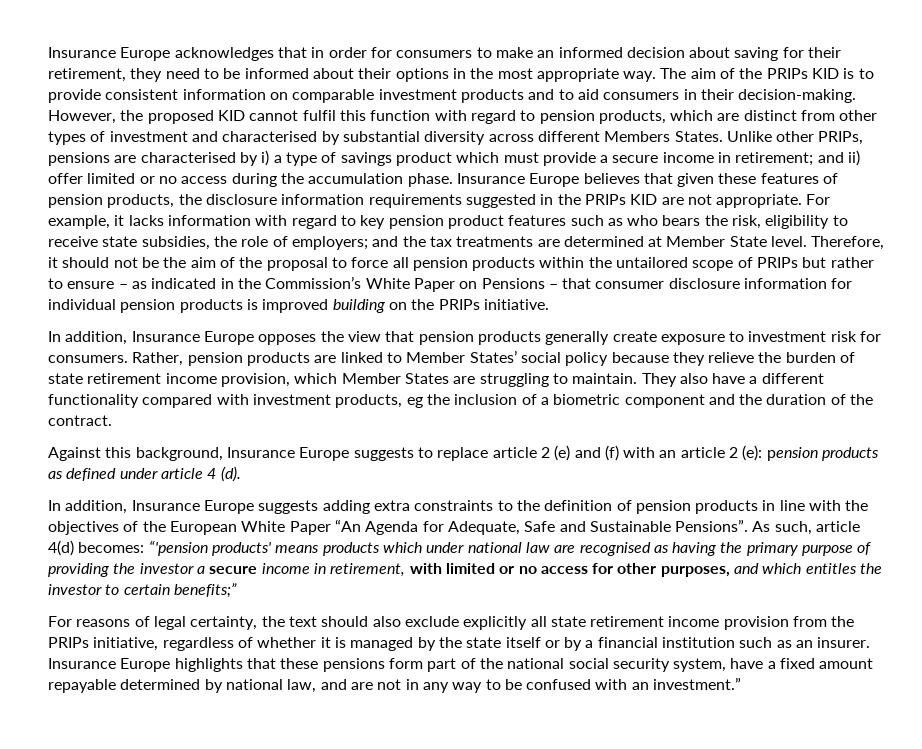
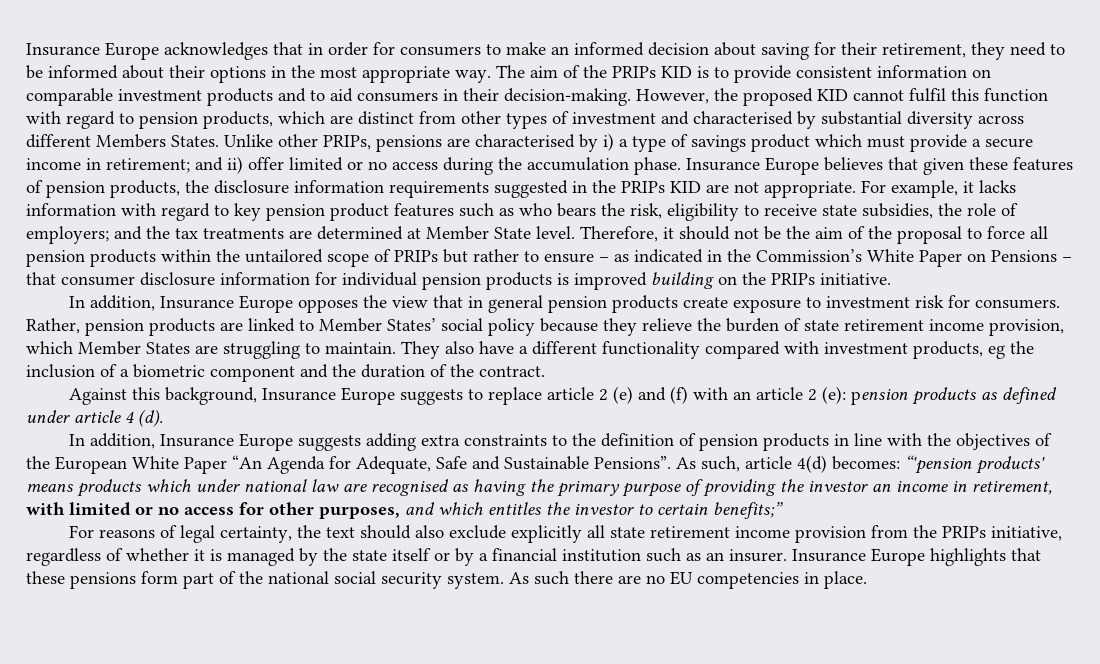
[418,331,610,345] pension products generally -> [467,295,678,313] in general pension products
[196,566,258,574] a secure -> [872,484,891,492] an
[673,658,874,672] [48,677,742,693] system, have a fixed amount repayable determined by national law, and are not in any way to be confused with an investment.” -> [447,571,867,589] system. As such there are no EU competencies in place.

